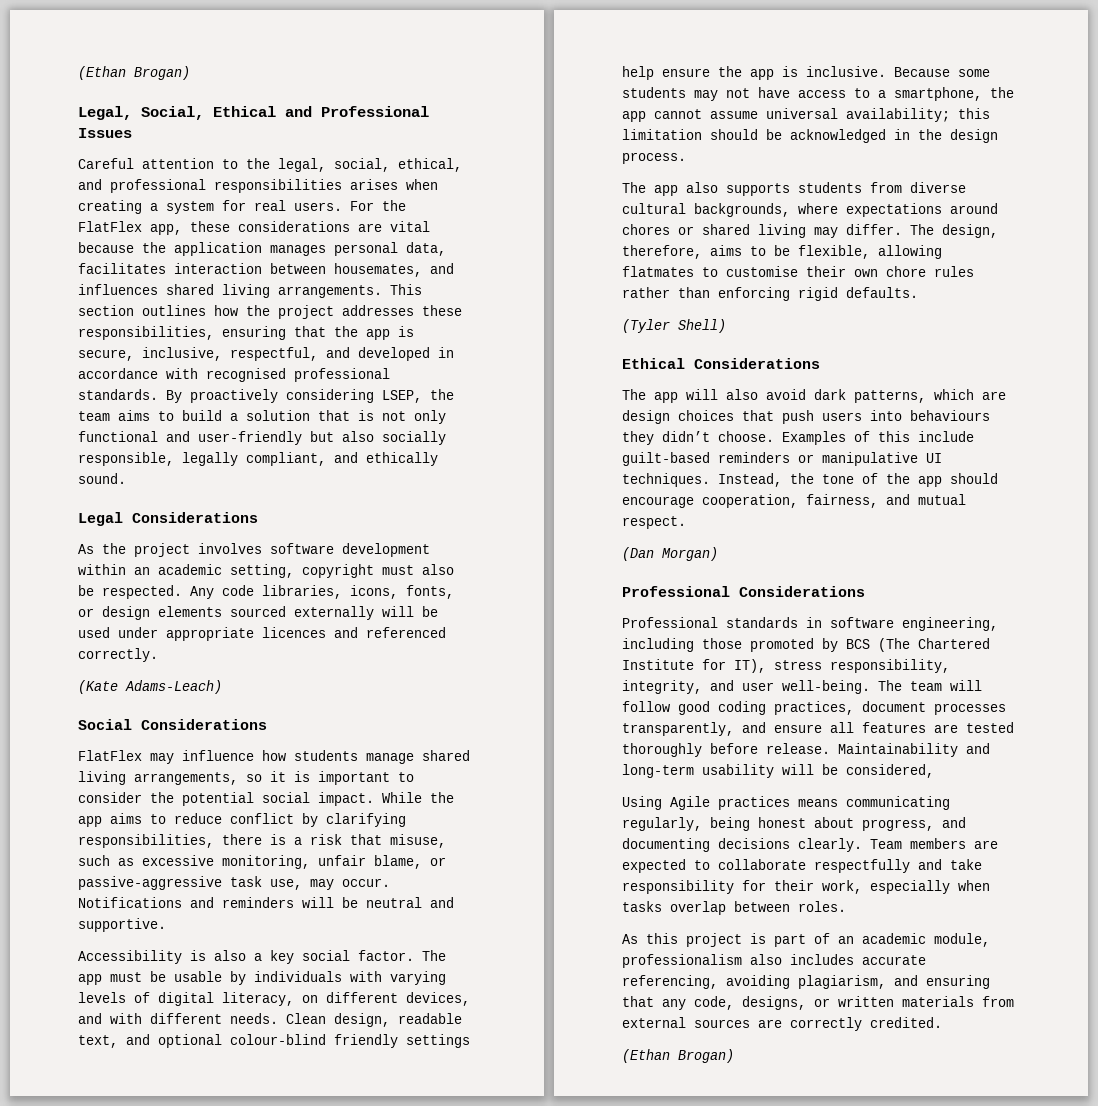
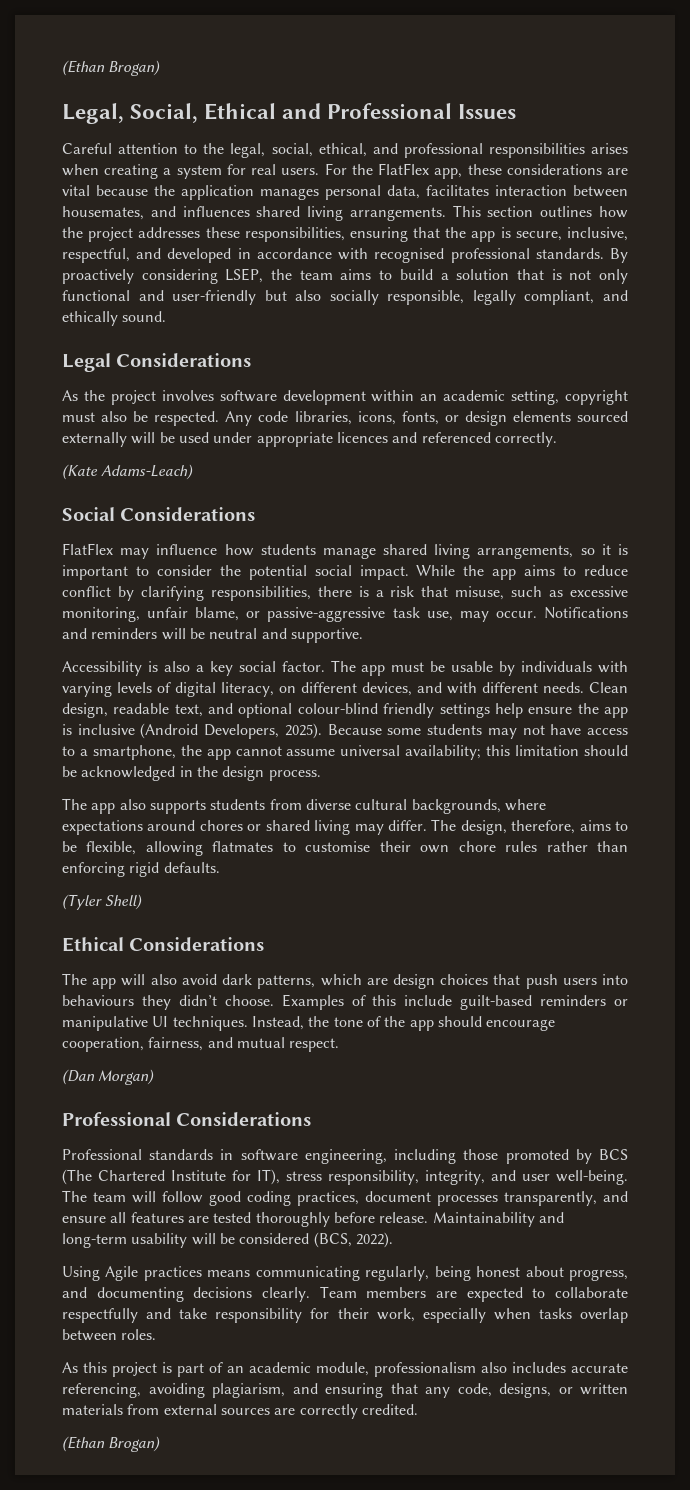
[806,66,886,77] inclusive. -> [77,723,322,739] inclusive (Android Developers, 2025).
[846,764,934,778] considered, -> [239,1232,393,1248] considered (BCS, 2022).

